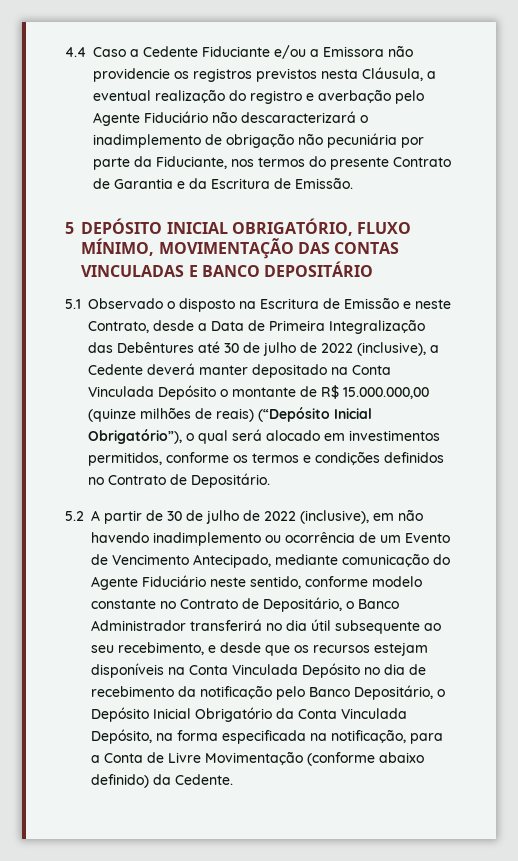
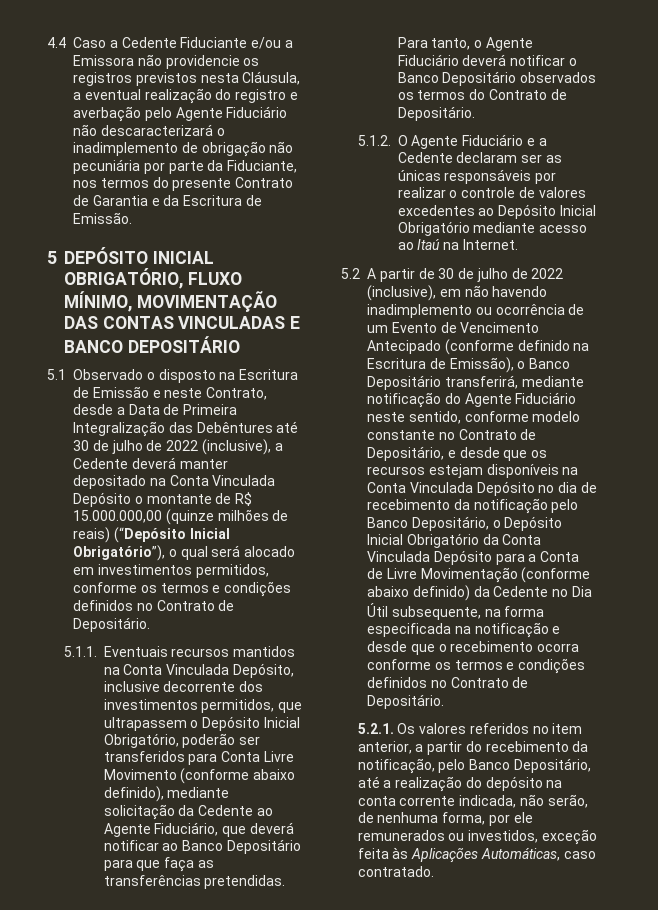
(270, 480) none -> [63,646,296,657] [103,663,294,678] [103,681,264,692] [103,699,303,713] [103,716,300,731] [103,733,261,748] [103,751,294,765] [103,768,296,784] [103,786,230,802] [103,804,273,820] [103,822,294,837] [103,839,301,854] [103,857,214,872] [103,875,286,889] [397,37,533,51] [397,54,577,66] [397,71,597,86] [397,89,567,100] [397,106,475,121] [357,134,547,149] [397,152,562,163] [397,169,557,184] [397,187,586,198] [397,204,596,219] [397,221,588,236] [397,239,518,250] // 5.1.1. Eventuais recursos mantidos na Conta Vinculada Depósito, inclusive decorrente dos investimentos permitidos, que ultrapassem o Depósito Inicial Obrigatório, poderão ser transferidos para Conta Livre Movimento (conforme abaixo definido), mediante solicitação da Cedente ao Agente Fiduciário, que deverá notificar ao Banco Depositário para que faça as transferências pretendidas. Para tanto, o Agente Fiduciário deverá notificar o Banco Depositário observados os termos do Contrato de Depositário. // 5.1.2. O Agente Fiduciário e a Cedente declaram ser as únicas responsáveis por realizar o controle de valores excedentes ao Depósito Inicial Obrigatório mediante acesso ao Itaú na Internet.
[193,553,429,568] Antecipado, mediante comunicação -> [367,339,590,355] [367,357,571,373] [367,375,584,390] [367,392,441,408] Antecipado (conforme definido na Escritura de Emissão), o Banco Depositário transferirá, mediante notificação
[346,599,399,609] [91,619,441,634] [91,642,204,655] o Banco Administrador transferirá no dia útil subsequente ao seu recebimento, -> (444, 453) none
[91,729,406,744] Depósito, na forma especificada na notificação, -> [433,550,492,565] Depósito
[175,774,233,785] Cedente. -> [493,586,592,597] [367,603,545,620] [367,622,561,638] [367,641,580,655] [367,658,586,674] [367,677,529,688] [367,694,444,709] [357,723,583,734] [357,741,589,755] [357,758,591,774] [357,776,563,792] [357,794,588,808] [357,812,533,826] [357,829,597,845] [357,847,596,863] [357,866,434,877] Cedente no Dia Útil subsequente, na forma especificada na notificação e desde que o recebimento ocorra conforme os termos e condições definidos no Contrato de Depositário. // 5.2.1. Os valores referidos no item anterior, a partir do recebimento da notificação, pelo Banco Depositário, até a realização do depósito na conta corrente indicada, não serão, de nenhuma forma, por ele remunerados ou investidos, exceção feita às Aplicações Automáticas, caso contratado.

